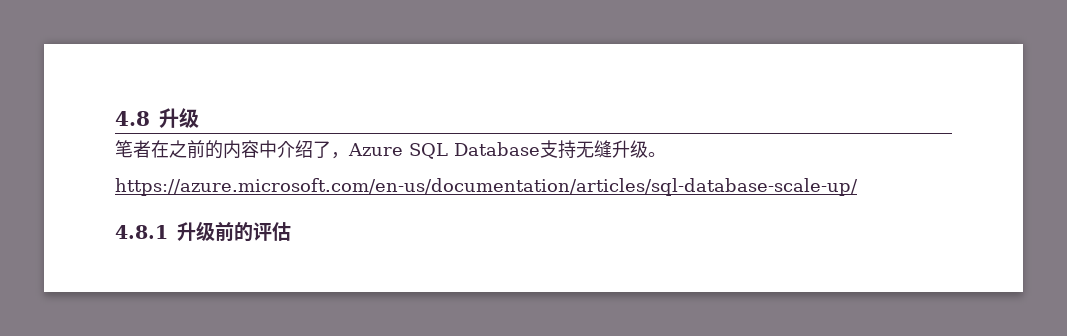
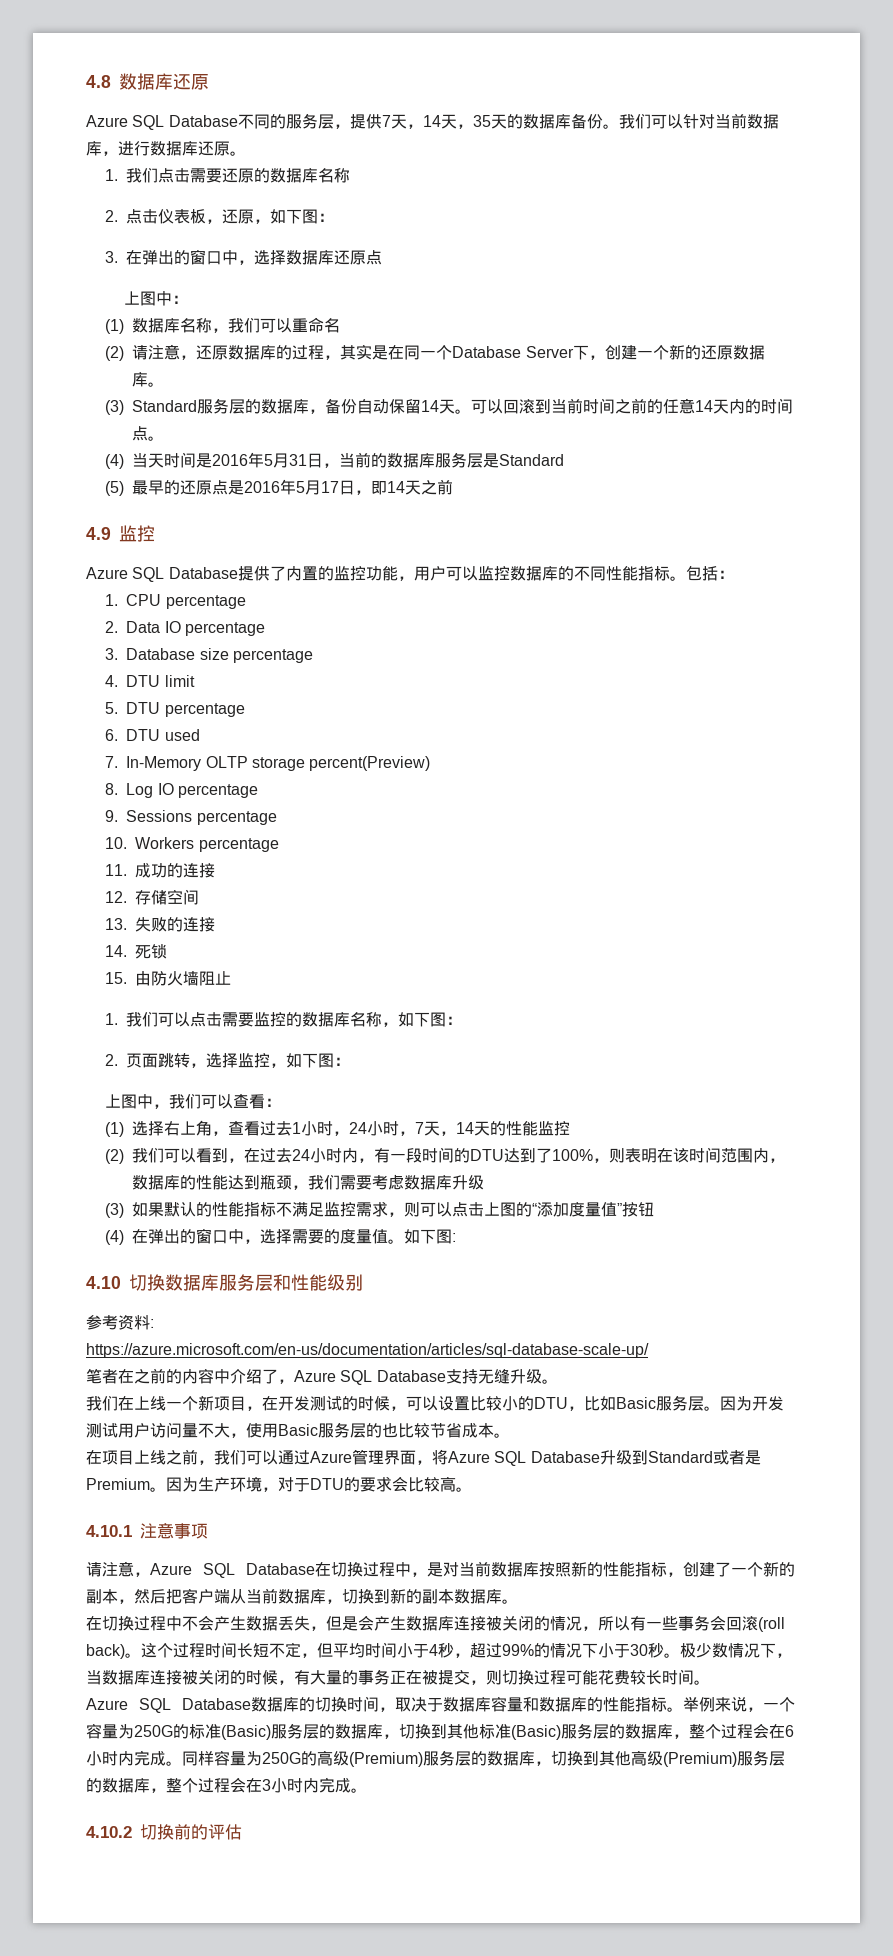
[159,108,199,128] 升级 -> [119,73,209,90] [86,113,779,130] [86,141,246,156] [105,168,351,183] [105,209,335,224] [105,249,383,265] [124,291,189,306] [105,317,341,334] [105,344,765,361] [132,372,165,387] [105,398,794,415] [132,426,165,441] [105,452,565,469] [105,479,454,496] [86,525,155,542] [86,565,734,582] [105,594,246,609] [105,621,265,636] [105,648,313,663] [105,675,195,687] [105,702,245,717] [105,729,200,741] [105,756,431,771] [105,783,258,798] [105,810,277,825] [105,837,279,852] [105,863,216,878] [105,889,200,905] [105,917,216,932] [105,944,168,959] [105,971,232,986] [105,1012,463,1027] [105,1053,351,1068] [105,1094,282,1109] [105,1120,571,1137] [105,1147,786,1164] [132,1174,485,1190] [105,1201,655,1218] [105,1228,457,1245] [86,1274,363,1291] [86,1315,154,1330] [86,1343,649,1358] 数据库还原 // Azure SQL Database不同的服务层，提供7天，14天，35天的数据库备份。我们可以针对当前数据库，进行数据库还原。 // 1.我们点击需要还原的数据库名称 // 2.点击仪表板，还原，如下图： // 3.在弹出的窗口中，选择数据库还原点 // 上图中： // (1)数据库名称，我们可以重命名 // (2)请注意，还原数据库的过程，其实是在同一个Database Server下，创建一个新的还原数据库。 // (3) Standard服务层的数据库，备份自动保留14天。可以回滚到当前时间之前的任意14天内的时间点。 // (4)当天时间是2016年5月31日，当前的数据库服务层是Standard // (5)最早的还原点是2016年5月17日，即14天之前 // 4.9监控 // Azure SQL Database提供了内置的监控功能，用户可以监控数据库的不同性能指标。包括： // 1. CPU percentage // 2. Data IO percentage // 3. Database size percentage // 4. DTU limit // 5. DTU percentage // 6. DTU used // 7. In-Memory OLTP storage percent(Preview) // 8. Log IO percentage // 9. Sessions percentage // 10. Workers percentage // 11.成功的连接 // 12.存储空间 // 13.失败的连接 // 14.死锁 // 15.由防火墙阻止 // 1.我们可以点击需要监控的数据库名称，如下图： // 2.页面跳转，选择监控，如下图： // 上图中，我们可以查看： // (1)选择右上角，查看过去1小时，24小时，7天，14天的性能监控 // (2)我们可以看到，在过去24小时内，有一段时间的DTU达到了100%，则表明在该时间范围内，数据库的性能达到瓶颈，我们需要考虑数据库升级 // (3)如果默认的性能指标不满足监控需求，则可以点击上图的“添加度量值”按钮 // (4)在弹出的窗口中，选择需要的度量值。如下图: // 4.10切换数据库服务层和性能级别 // 参考资料: // https://azure.microsoft.com/en-us/documentation/articles/sql-database-scale-up/
[115,178,858,196] [115,221,215,241] https://azure.microsoft.com/en-us/documentation/articles/sql-database-scale-up/ // 4.8.1升级 -> [86,1395,784,1411] [86,1422,510,1438] [86,1449,761,1466] [86,1476,472,1492] [86,1523,208,1539] [86,1561,795,1578] [86,1588,518,1604] [86,1615,785,1632] [86,1642,792,1659] [86,1669,710,1685] [86,1696,795,1713] [86,1723,794,1740] [86,1750,785,1767] [86,1777,367,1793] [86,1824,174,1840] 我们在上线一个新项目，在开发测试的时候，可以设置比较小的DTU，比如Basic服务层。因为开发测试用户访问量不大，使用Basic服务层的也比较节省成本。 // 在项目上线之前，我们可以通过Azure管理界面，将Azure SQL Database升级到Standard或者是Premium。因为生产环境，对于DTU的要求会比较高。 // 4.10.1注意事项 // 请注意，Azure SQL Database在切换过程中，是对当前数据库按照新的性能指标，创建了一个新的副本，然后把客户端从当前数据库，切换到新的副本数据库。 // 在切换过程中不会产生数据丢失，但是会产生数据库连接被关闭的情况，所以有一些事务会回滚(roll back)。这个过程时间长短不定，但平均时间小于4秒，超过99%的情况下小于30秒。极少数情况下，当数据库连接被关闭的时候，有大量的事务正在被提交，则切换过程可能花费较长时间。 // Azure SQL Database数据库的切换时间，取决于数据库容量和数据库的性能指标。举例来说，一个容量为250G的标准(Basic)服务层的数据库，切换到其他标准(Basic)服务层的数据库，整个过程会在6小时内完成。同样容量为250G的高级(Premium)服务层的数据库，切换到其他高级(Premium)服务层的数据库，整个过程会在3小时内完成。 // 4.10.2切换

